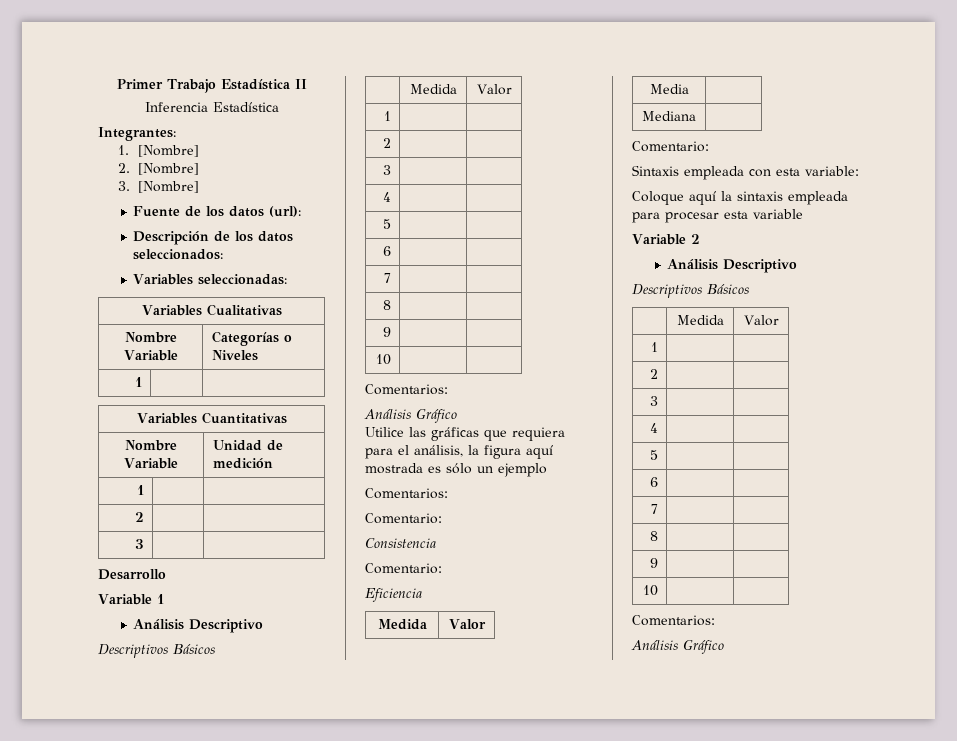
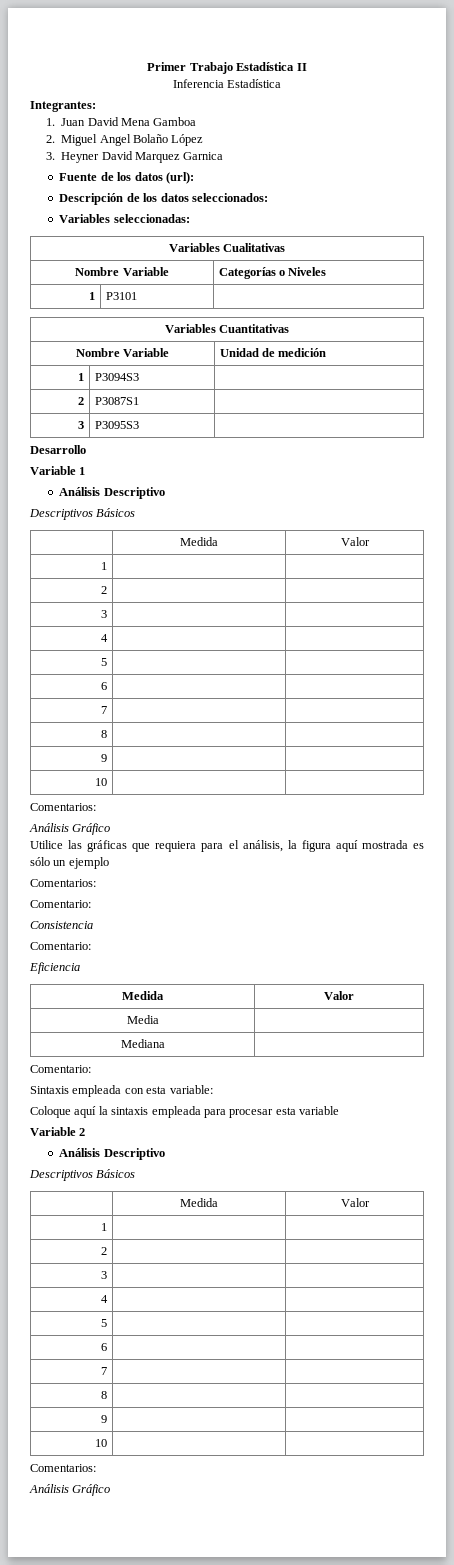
[138,145,200,157] [118,163,200,175] [118,181,200,193] [Nombre] // 2. [Nombre] // 3. [Nombre] -> [61,117,197,126] [45,134,204,146] [45,151,224,163] Juan David Mena Gamboa // 2. Miguel Angel Bolaño López // 3. Heyner David Marquez Garnica
(142, 382) none -> [105,292,137,300] P3101
[134,512,144,522] [134,539,144,549] | // 2 | | // 3 | -> [94,373,139,381] [78,397,85,405] [94,397,139,405] [78,421,85,429] [94,421,139,429] P3094S3 | // 2 | P3087S1 | // 3 | P3095S3

